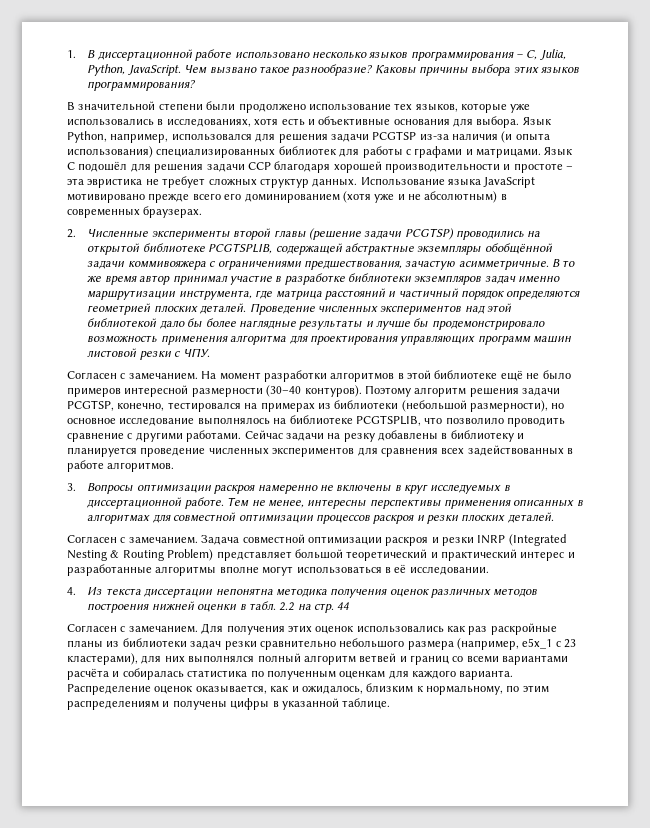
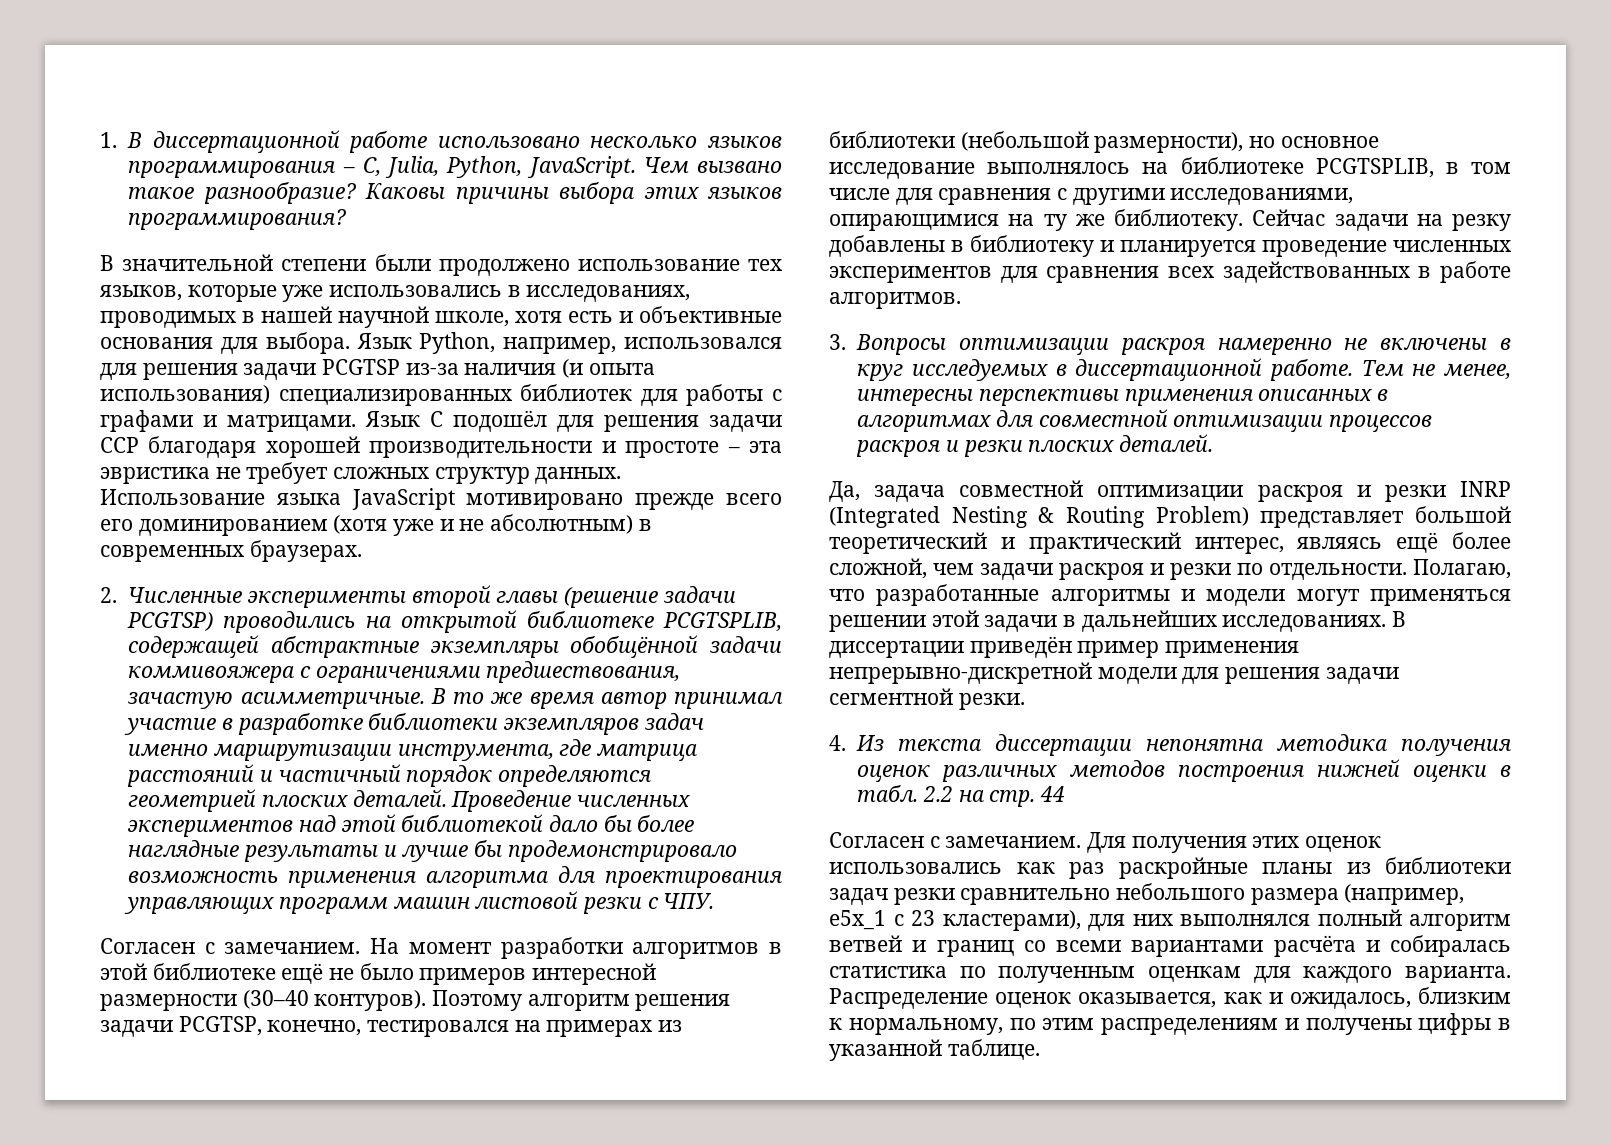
(251, 122) none -> [100,306,509,328] проводимых в нашей научной школе,
[424,417,565,427] [67,430,242,442] что позволило проводить сравнение с другими работами. -> [1445,162,1511,174] [829,188,1354,205] [829,209,1243,231] в том числе для сравнения с другими исследованиями, опирающимися на ту же библиотеку.
[67,535,240,545] Согласен с замечанием. Задача -> [829,481,946,502] Да, задача
[520,551,575,561] [67,564,489,576] интерес и разработанные алгоритмы вполне могут использоваться в её исследовании. -> [1194,532,1511,554] [829,558,1511,580] [829,584,1511,606] [829,610,1407,632] [829,636,1300,658] [829,662,1399,684] [829,688,1025,710] интерес, являясь ещё более сложной, чем задачи раскроя и резки по отдельности. Полагаю, что разработанные алгоритмы и модели могут применяться решении этой задачи в дальнейших исследованиях. В диссертации приведён пример применения непрерывно-дискретной модели для решения задачи сегментной резки.

